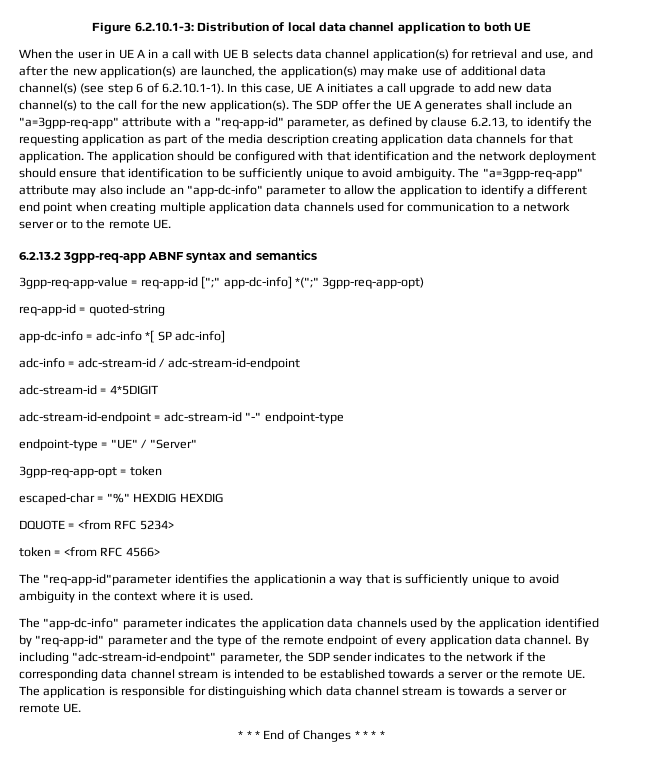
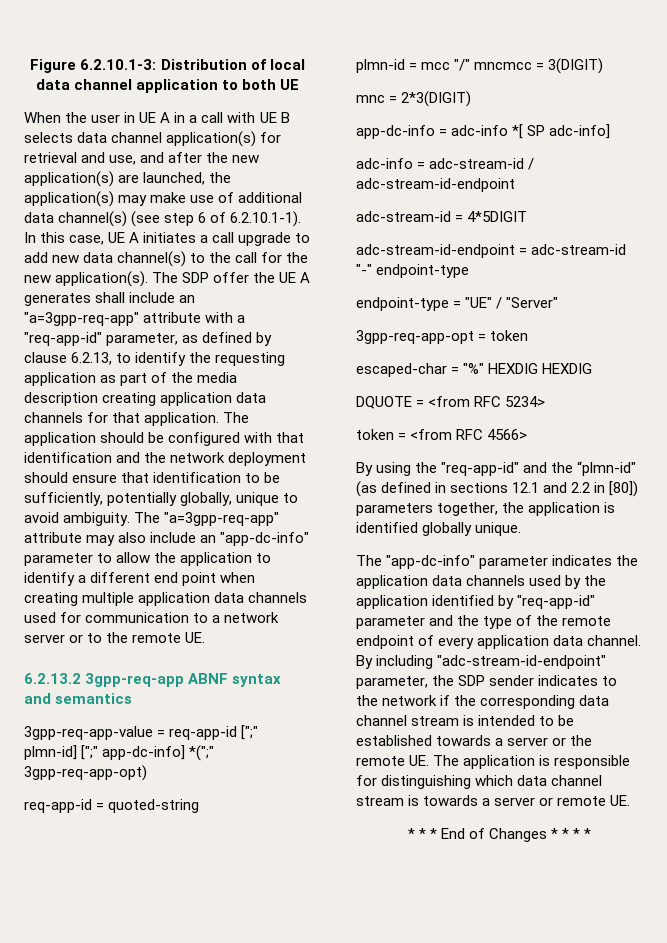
[239,168,303,180] sufficiently -> [24,492,233,506] sufficiently, potentially globally,
(221, 282) none -> [24,745,99,760] plmn-id] [";"
(165, 310) none -> [356,58,604,74] [356,91,472,107] // plmn-id = mcc "/" mncmcc = 3(DIGIT) // mnc = 2*3(DIGIT)
[19,574,559,586] [19,591,253,603] The "req-app-id"parameter identifies the applicationin a way that is sufficiently unique to avoid ambiguity in the context where it is used. -> [356,461,637,476] [356,481,639,497] [356,502,616,516] [356,522,522,536] By using the "req-app-id" and the “plmn-id" (as defined in sections 12.1 and 2.2 in [80]) parameters together, the application is identified globally unique.

